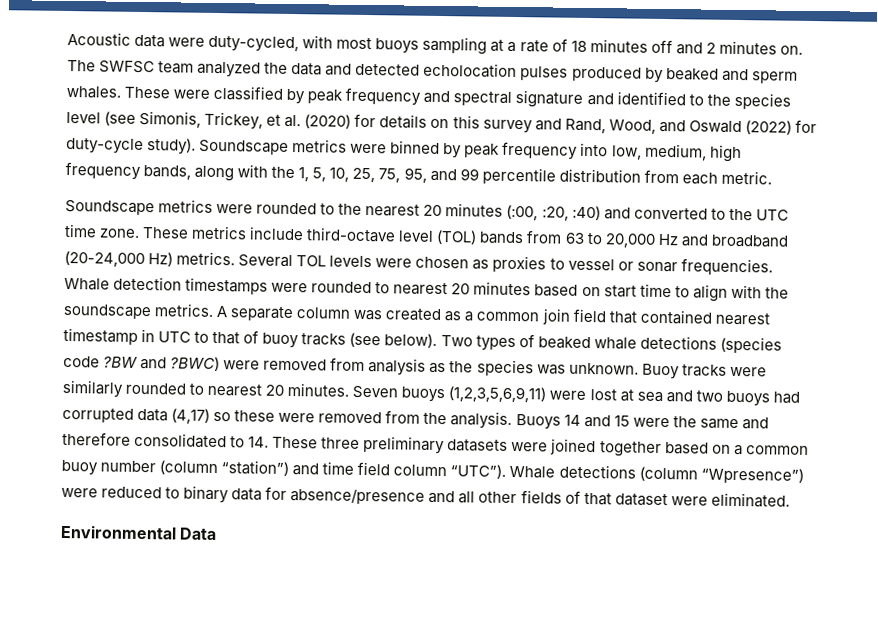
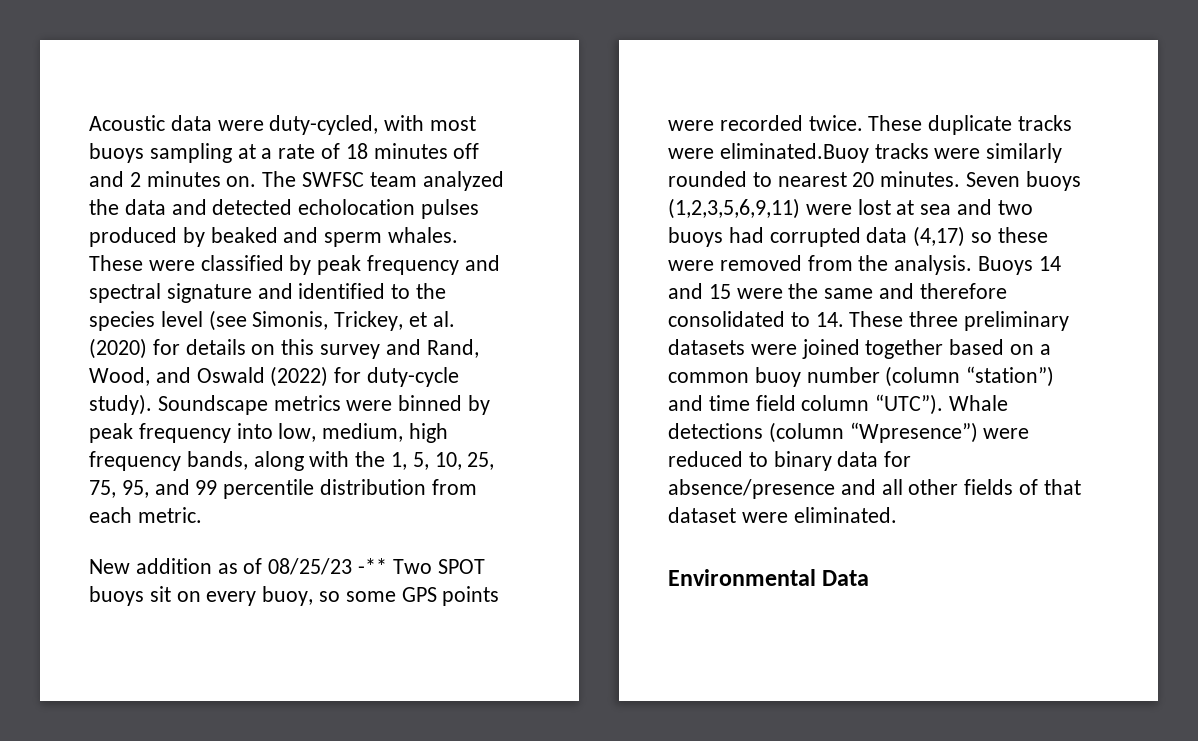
[65,199,789,221] [64,223,789,248] [64,250,773,276] [64,276,789,302] [63,303,770,326] [63,327,782,354] [63,355,680,380] Soundscape metrics were rounded to the nearest 20 minutes (:00, :20, :40) and converted to the UTC time zone. These metrics include third-octave level (TOL) bands from 63 to 20,000 Hz and broadband (20-24,000 Hz) metrics. Several TOL levels were chosen as proxies to vessel or sonar frequencies. Whale detection timestamps were rounded to nearest 20 minutes based on start time to align with the soundscape metrics. A separate column was created as a common join field that contained nearest timestamp in UTC to that of buoy tracks (see below). Two types of beaked whale detections (species code ?BW and ?BWC) were removed from analysis as the species was unknown. Buoy -> [89,558,485,575] [89,586,500,606] [668,115,1073,135] [668,143,869,163] New addition as of 08/25/23 -** Two SPOT buoys sit on every buoy, so some GPS points were recorded twice. These duplicate tracks were eliminated.Buoy

